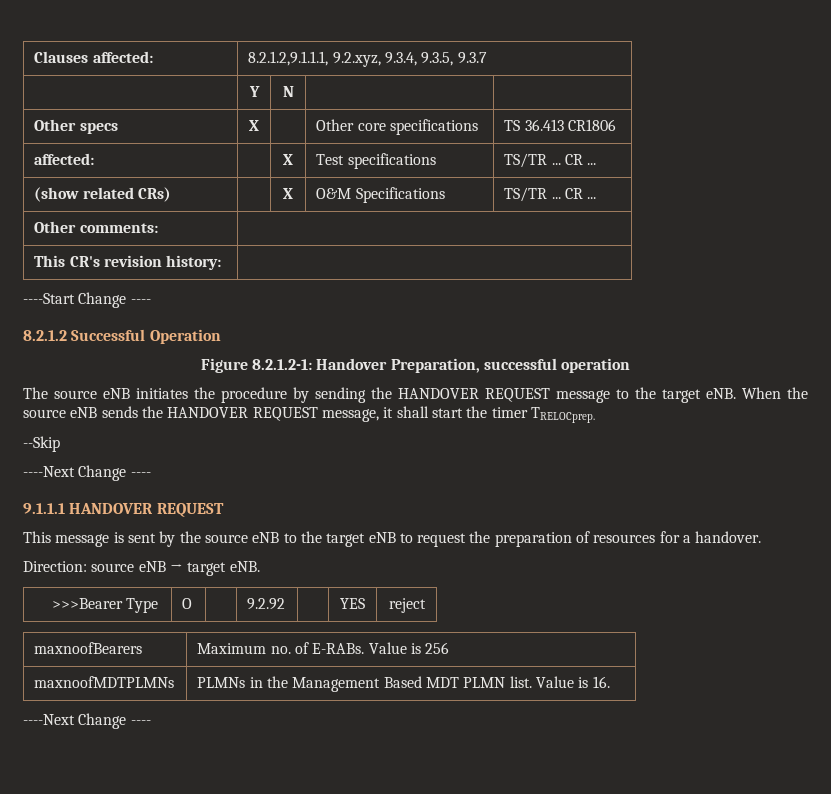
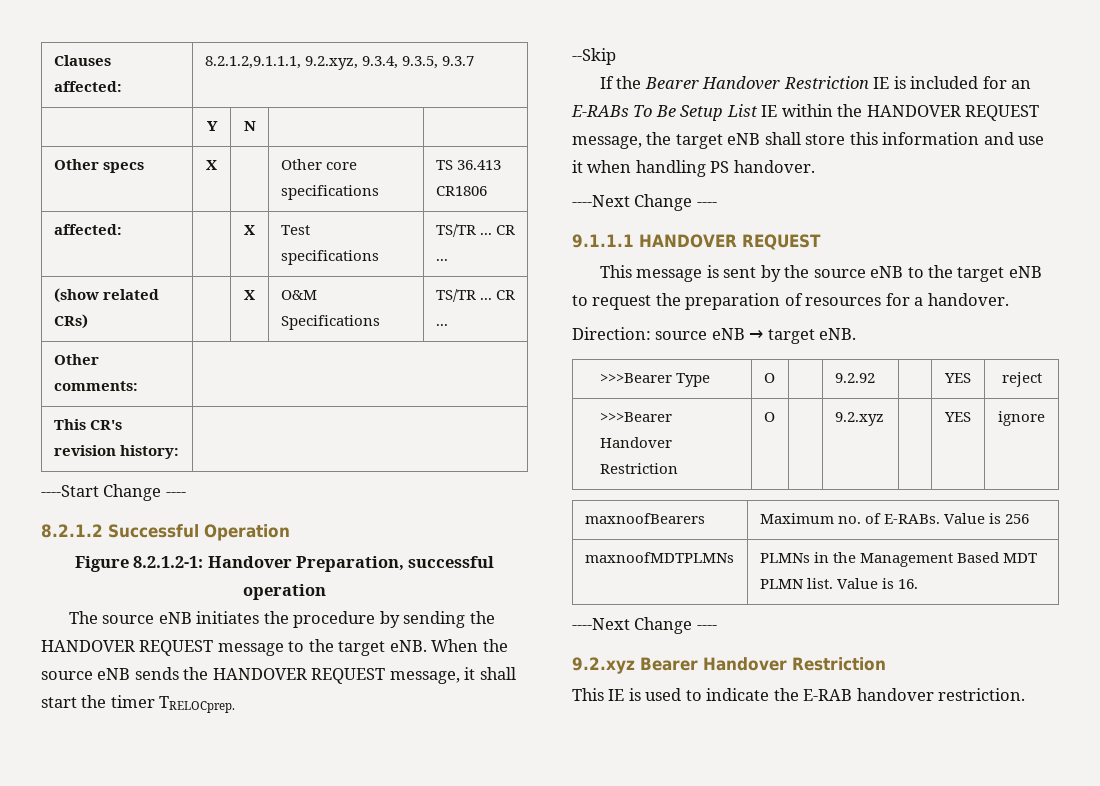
(60, 444) none -> [599,76,1031,90] [571,104,1040,121] [572,132,1045,149] [572,160,815,177] // If the Bearer Handover Restriction IE is included for an E-RABs To Be Setup List IE within the HANDOVER REQUEST message, the target eNB shall store this information and use it when handling PS handover.
(426, 605) none -> [600,412,673,422] [600,437,673,448] [600,463,679,474] [763,412,775,422] [834,412,884,426] [944,412,971,422] [998,411,1045,426] // >>>Bearer Handover Restriction | O | | 9.2.xyz | | YES | ignore
(151, 722) none -> [572,657,886,674] [572,688,1026,701] // 9.2.xyz Bearer Handover Restriction // This IE is used to indicate the E-RAB handover restriction.

